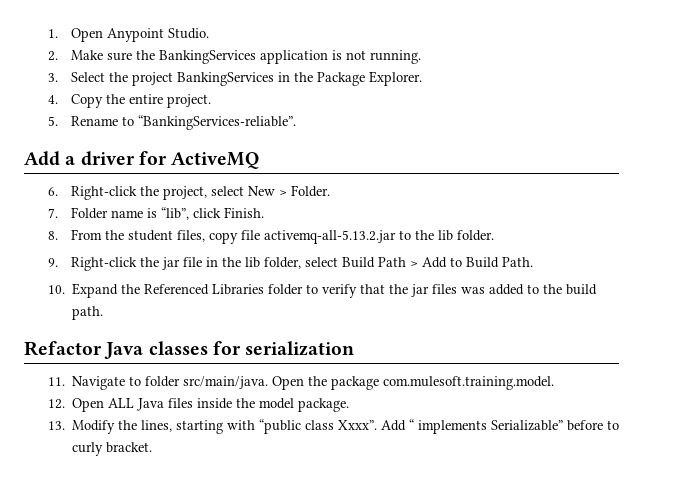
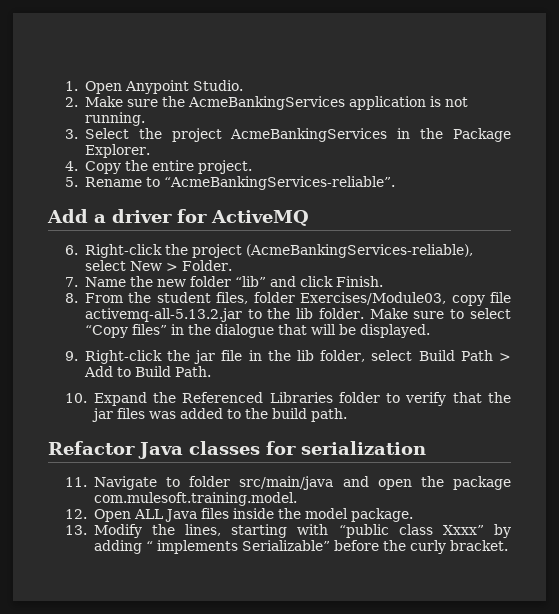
[159,50,257,64] BankingServices -> [187,96,345,110] AcmeBankingServices
[177,72,275,86] BankingServices -> [230,128,388,142] AcmeBankingServices
[138,115,297,130] “BankingServices-reliable”. -> [163,176,395,190] “AcmeBankingServices-reliable”.
[163,186,208,200] project, -> [191,244,473,258] project (AcmeBankingServices-reliable),
[71,207,190,220] Folder name is “lib”, -> [84,276,296,287] Name the new folder “lib” and
(206, 236) none -> [253,292,447,305] folder Exercises/Module03,
(495, 235) none -> [369,308,511,319] [84,324,430,338] Make sure to select “Copy files” in the dialogue that will be displayed.
[182,376,304,390] src/main/java. Open -> [239,476,412,490] src/main/java and open
[337,420,406,431] Xxxx”. Add -> [442,524,511,538] [93,540,142,554] Xxxx” by adding
[606,420,619,430] to -> [382,540,406,551] the

